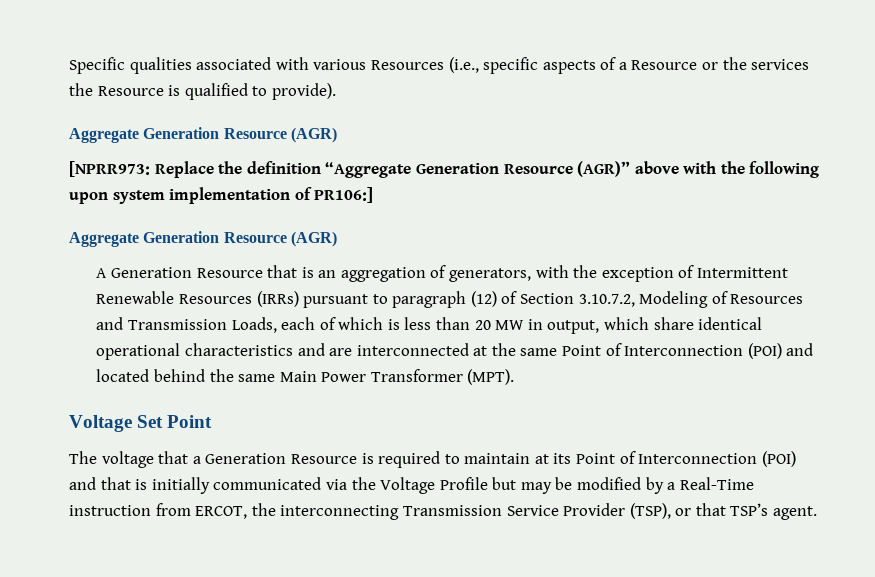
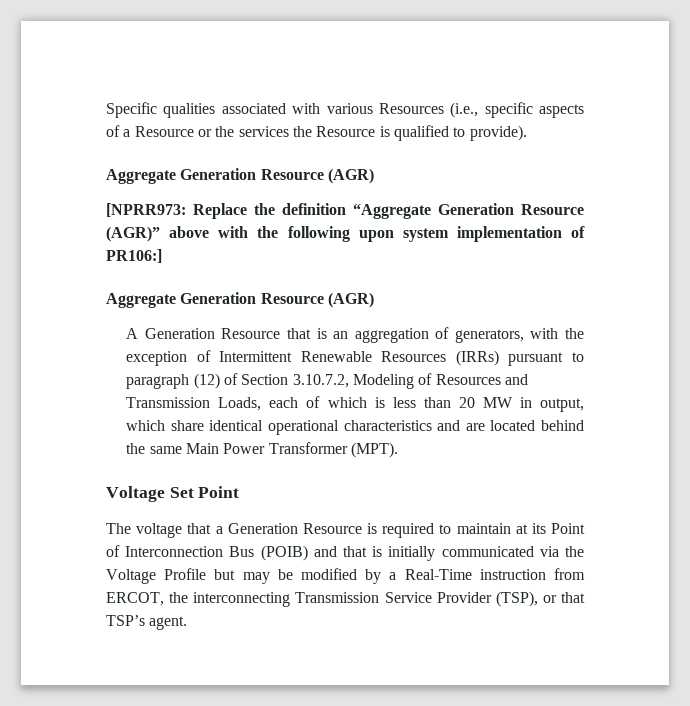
[356,343,814,359] interconnected at the same Point of Interconnection (POI) and -> (485, 427) none
[761,451,796,467] (POI) -> [229,545,308,561] Bus (POIB)

